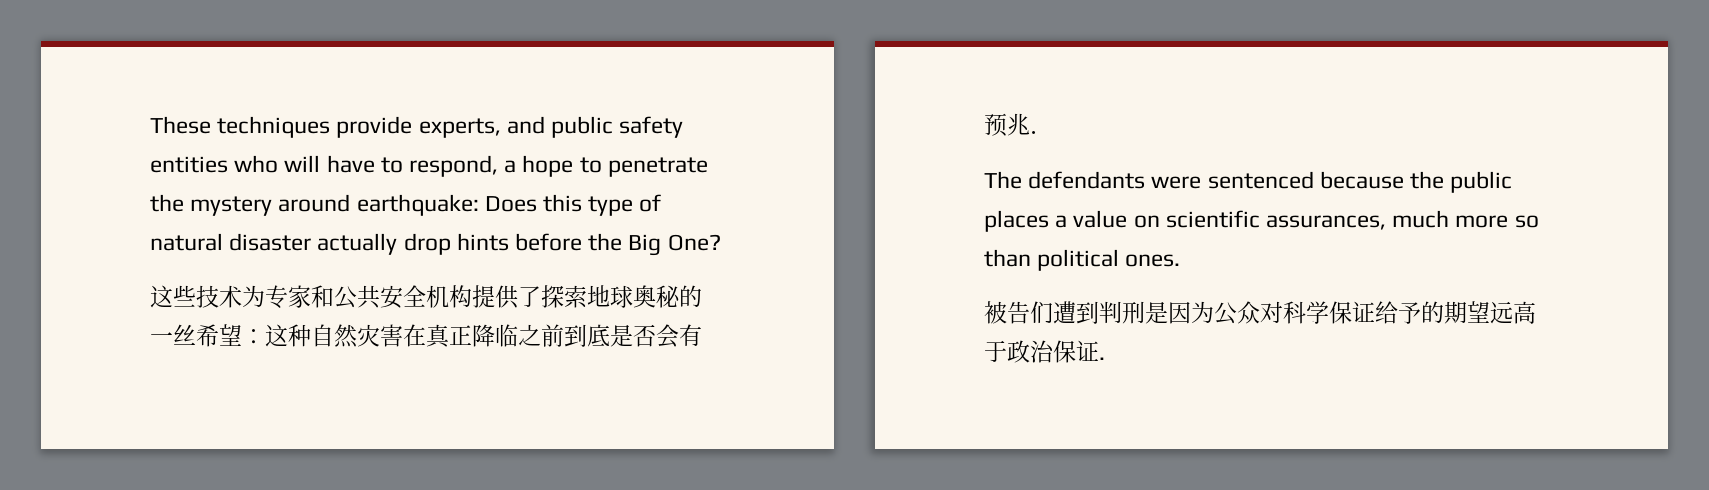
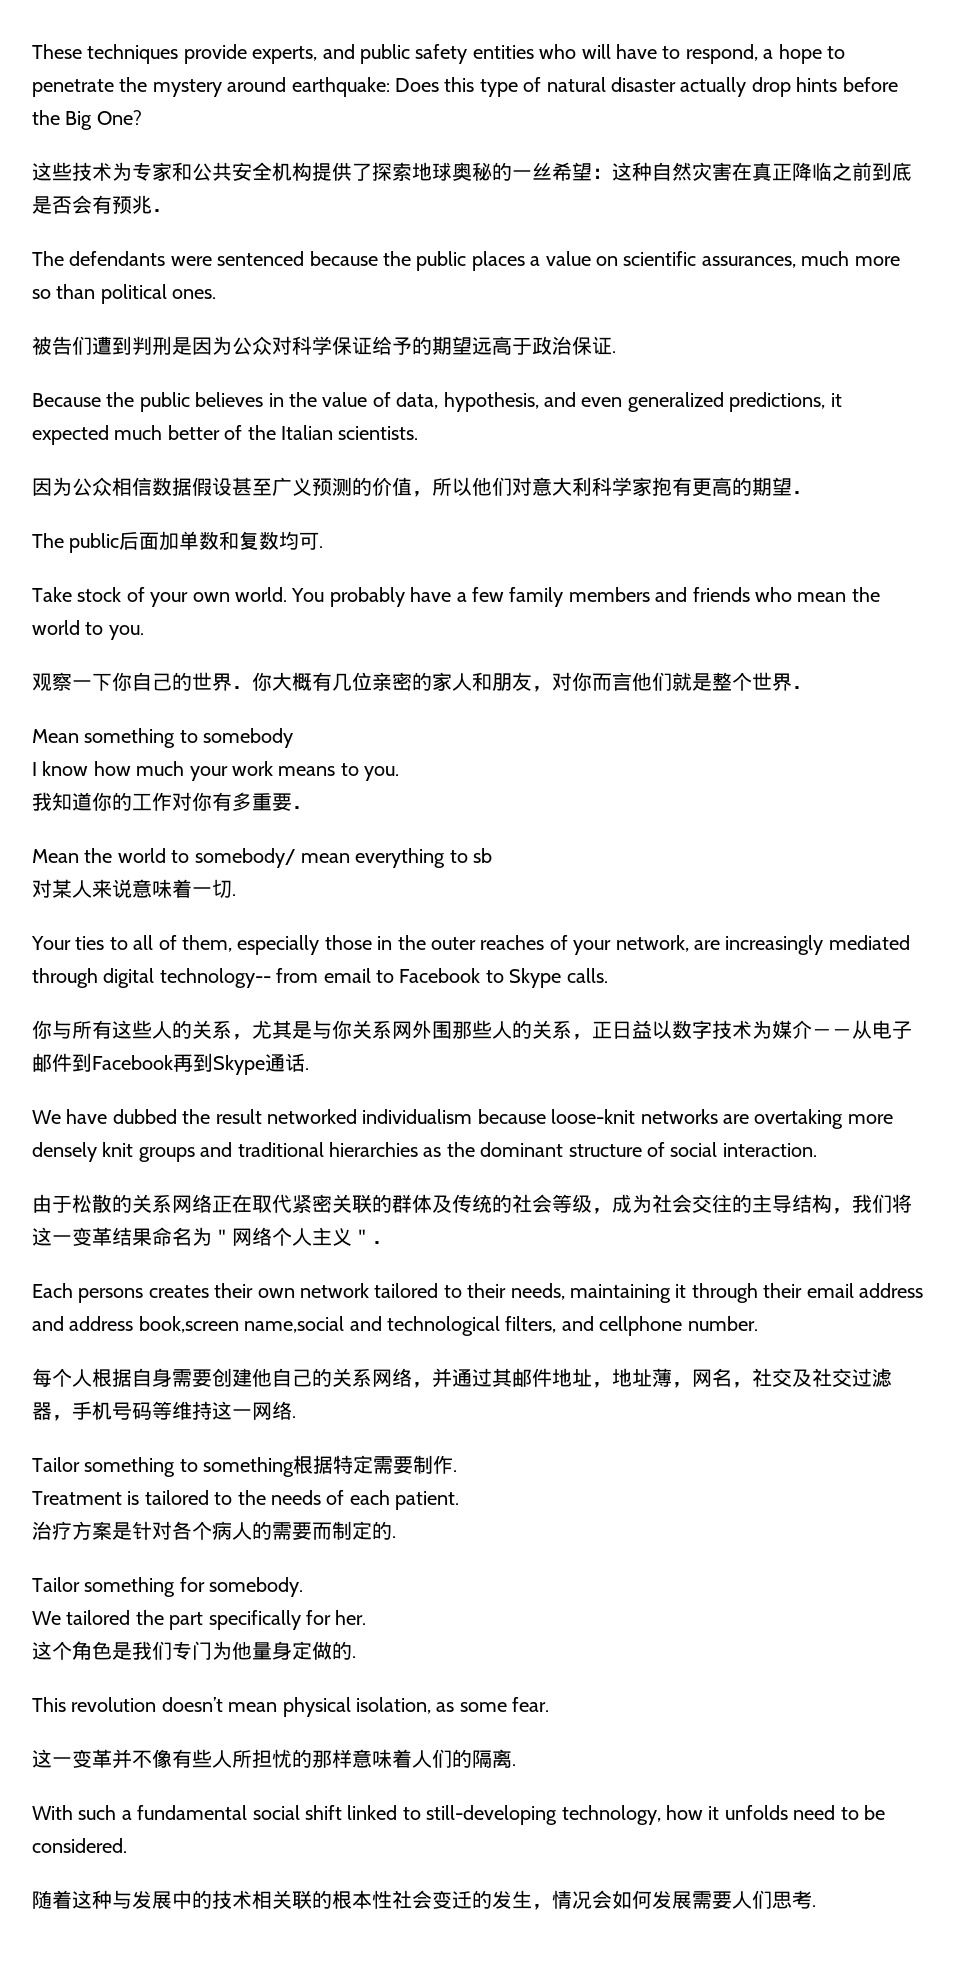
(1105, 358) none -> [32,392,842,412] [32,425,419,445] [32,477,812,497] [32,531,324,553] [32,587,880,607] [32,620,144,640] [32,672,812,692] [32,728,294,748] [32,761,400,781] [32,792,312,811] [32,848,493,868] [32,879,236,898] [31,935,910,955] [32,968,608,988] [32,1020,912,1040] [32,1053,309,1075] [32,1109,893,1129] [32,1142,817,1162] [32,1194,912,1214] [32,1227,392,1246] [32,1283,923,1303] [32,1316,758,1336] [32,1368,892,1388] [32,1401,296,1421] [32,1455,458,1477] [32,1490,460,1510] [32,1521,396,1540] [32,1577,304,1597] [32,1610,367,1630] [32,1641,356,1660] [32,1697,550,1717] [32,1749,516,1769] [32,1805,885,1825] [32,1838,127,1853] [32,1890,816,1910] // Because the public believes in the value of data, hypothesis, and even generalized predictions, it expected much better of the Italian scientists. // 因为公众相信数据假设甚至广义预测的价值，所以他们对意大利科学家抱有更高的期望． // The public后面加单数和复数均可. // Take stock of your own world. You probably have a few family members and friends who mean the world to you. // 观察一下你自己的世界．你大概有几位亲密的家人和朋友，对你而言他们就是整个世界． // Mean something to somebody // I know how much your work means to you. // 我知道你的工作对你有多重要． // Mean the world to somebody/ mean everything to sb // 对某人来说意味着一切. // Your ties to all of them, especially those in the outer reaches of your network, are increasingly mediated through digital technology-- from email to Facebook to Skype calls. // 你与所有这些人的关系，尤其是与你关系网外围那些人的关系，正日益以数字技术为媒介－－从电子邮件到Facebook再到Skype通话. // We have dubbed the result networked individualism because loose-knit networks are overtaking more densely knit groups and traditional hierarchies as the dominant structure of social interaction. // 由于松散的关系网络正在取代紧密关联的群体及传统的社会等级，成为社会交往的主导结构，我们将这一变革结果命名为＂网络个人主义＂． // Each persons creates their own network tailored to their needs, maintaining it through their email address and address book,screen name,social and technological filters, and cellphone number. // 每个人根据自身需要创建他自己的关系网络，并通过其邮件地址，地址薄，网名，社交及社交过滤器，手机号码等维持这一网络. // Tailor something to something根据特定需要制作. // Treatment is tailored to the needs of each patient. // 治疗方案是针对各个病人的需要而制定的. // Tailor something for somebody. // We tailored the part specifically for her. // 这个角色是我们专门为他量身定做的. // This revolution doesn’t mean physical isolation, as some fear. // 这一变革并不像有些人所担忧的那样意味着人们的隔离. // With such a fundamental social shift linked to still-developing technology, how it unfolds need to be considered. // 随着这种与发展中的技术相关联的根本性社会变迁的发生，情况会如何发展需要人们思考.

